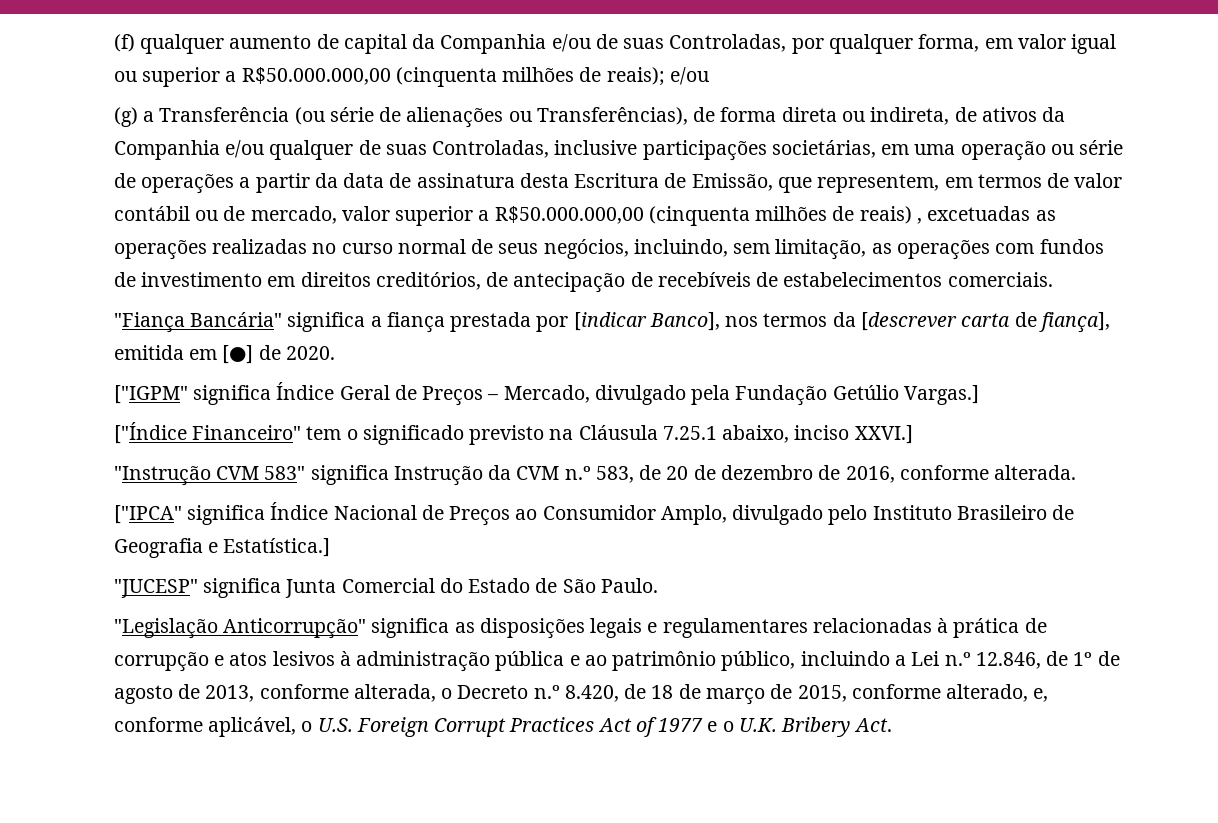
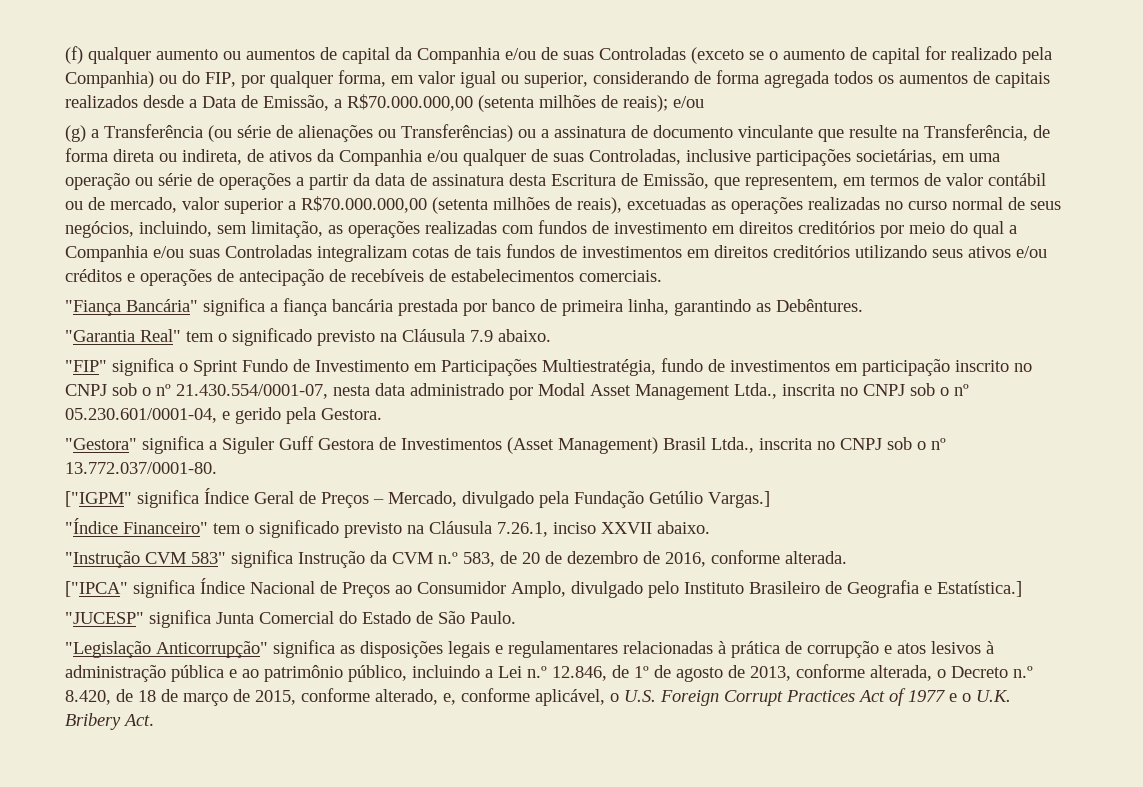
(312, 42) none -> [222,49,315,60] ou aumentos
[669,34,787,52] Controladas, -> [598,46,1052,64] [64,71,236,88] Controladas (exceto se o aumento de capital for realizado pela Companhia) ou do FIP,
[142,67,497,87] superior a R$50.000.000,00 (cinquenta -> [523,70,1050,88] [64,94,534,112] superior, considerando de forma agregada todos os aumentos de capitais realizados desde a Data de Emissão, a R$70.000.000,00 (setenta
[536,107,688,125] Transferências), -> [400,124,1028,142] Transferências) ou a assinatura de documento vinculante que resulte na Transferência,
[494,206,923,226] R$50.000.000,00 (cinquenta milhões de reais) , -> [300,196,622,214] R$70.000.000,00 (setenta milhões de reais),
(991, 250) none -> [424,221,497,234] realizadas
[375,272,481,290] creditórios, -> [797,221,1017,238] [64,244,1047,262] [64,269,212,286] creditórios por meio do qual a Companhia e/ou suas Controladas integralizam cotas de tais fundos de investimentos em direitos creditórios utilizando seus ativos e/ou créditos e operações
(445, 322) none -> [331,299,393,312] bancária
[573,312,1110,333] [113,345,335,364] [indicar Banco], nos termos da [descrever carta de fiança], emitida em [●] de 2020. -> [491,299,863,316] [64,328,551,346] [64,358,1032,376] [64,383,969,400] [64,407,382,424] [64,436,946,454] [64,462,217,474] banco de primeira linha, garantindo as Debêntures. // "Garantia Real" tem o significado previsto na Cláusula 7.9 abaixo. // "FIP" significa o Sprint Fundo de Investimento em Participações Multiestratégia, fundo de investimentos em participação inscrito no CNPJ sob o nº 21.430.554/0001-07, nesta data administrado por Modal Asset Management Ltda., inscrita no CNPJ sob o nº 05.230.601/0001-04, e gerido pela Gestora. // "Gestora" significa a Siguler Guff Gestora de Investimentos (Asset Management) Brasil Ltda., inscrita no CNPJ sob o nº 13.772.037/0001-80.
[113,422,187,444] ["Índice -> [64,518,118,534] "Índice
[662,425,913,444] 7.25.1 abaixo, inciso XXVI.] -> [496,521,710,537] 7.26.1, inciso XXVII abaixo.

